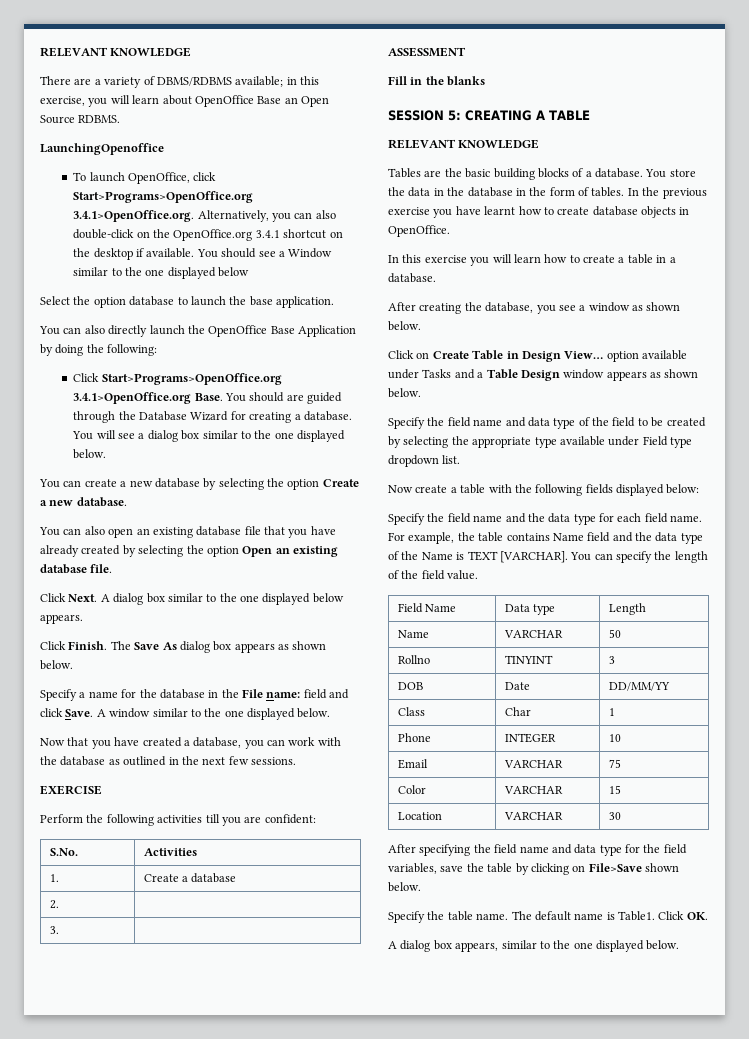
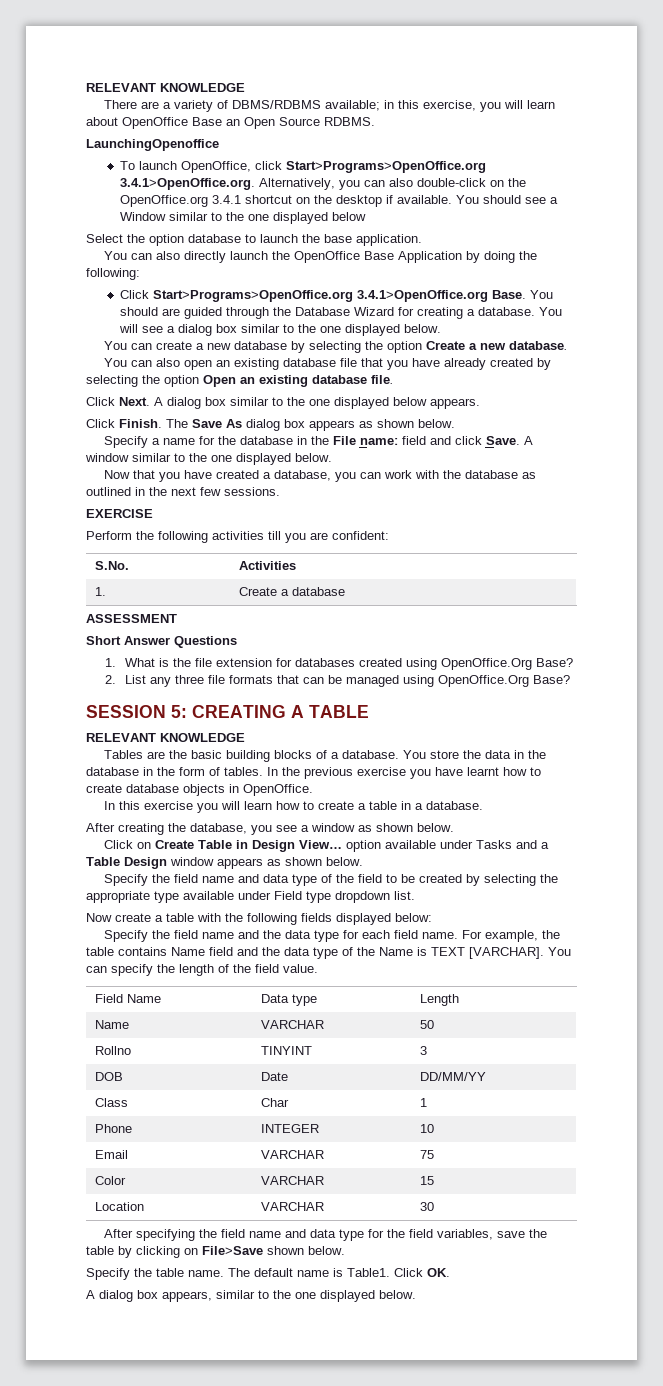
[49,900,59,909] [49,926,59,934] // 2. | // 3. | -> (345, 591) none
[388,76,486,86] Fill in the blanks -> [86,636,237,648] [105,658,573,670] [105,675,570,687] Short Answer Questions // 1. What is the file extension for databases created using OpenOffice.Org Base? // 2. List any three file formats that can be managed using OpenOffice.Org Base?

